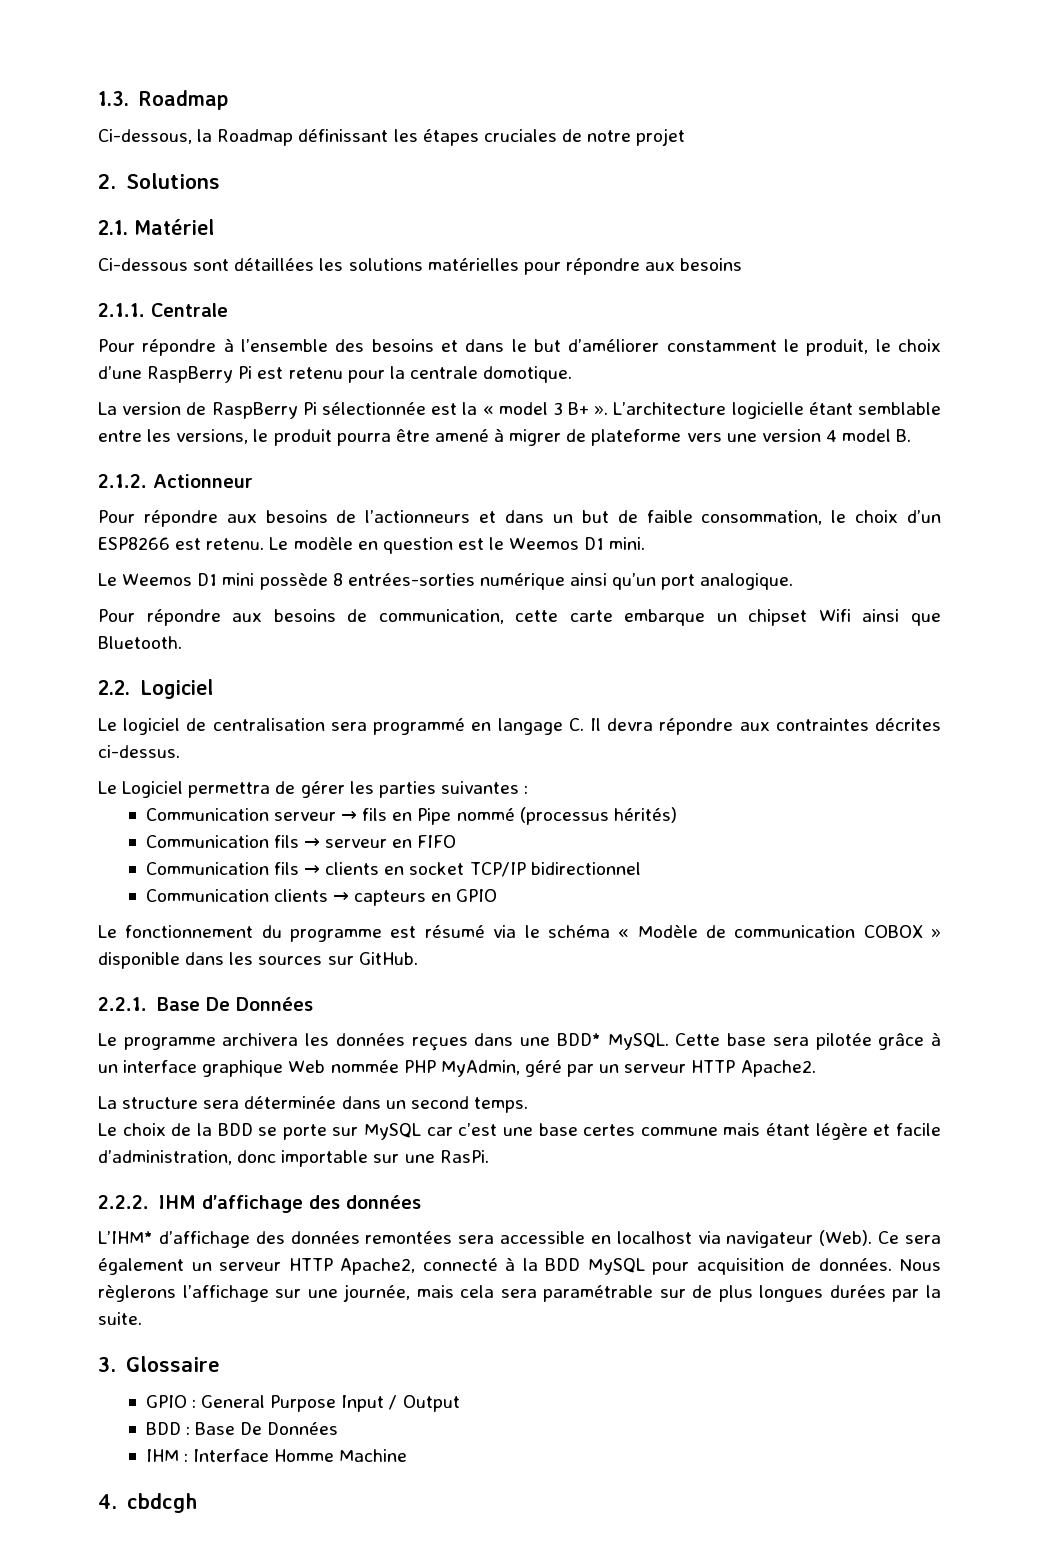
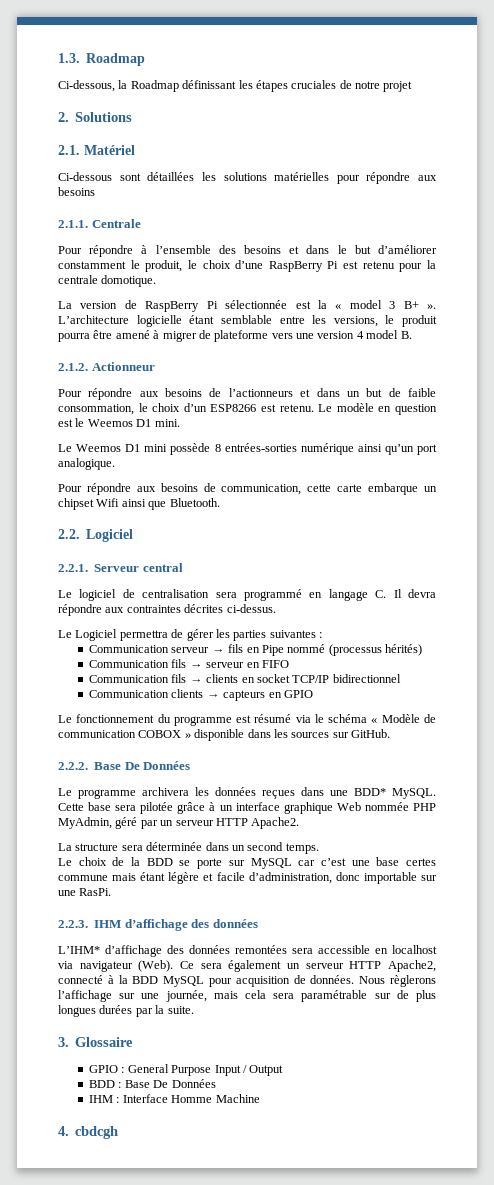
(213, 689) none -> [58,563,183,572] // 2.2.1. Serveur central
[98,997,147,1011] 2.2.1. -> [58,762,88,770] 2.2.2.
[98,1195,149,1209] 2.2.2. -> [58,920,88,928] 2.2.3.

